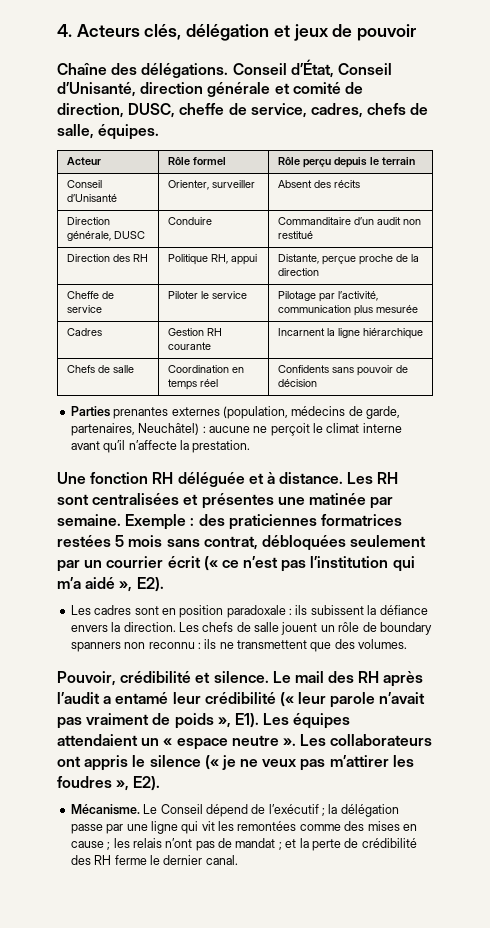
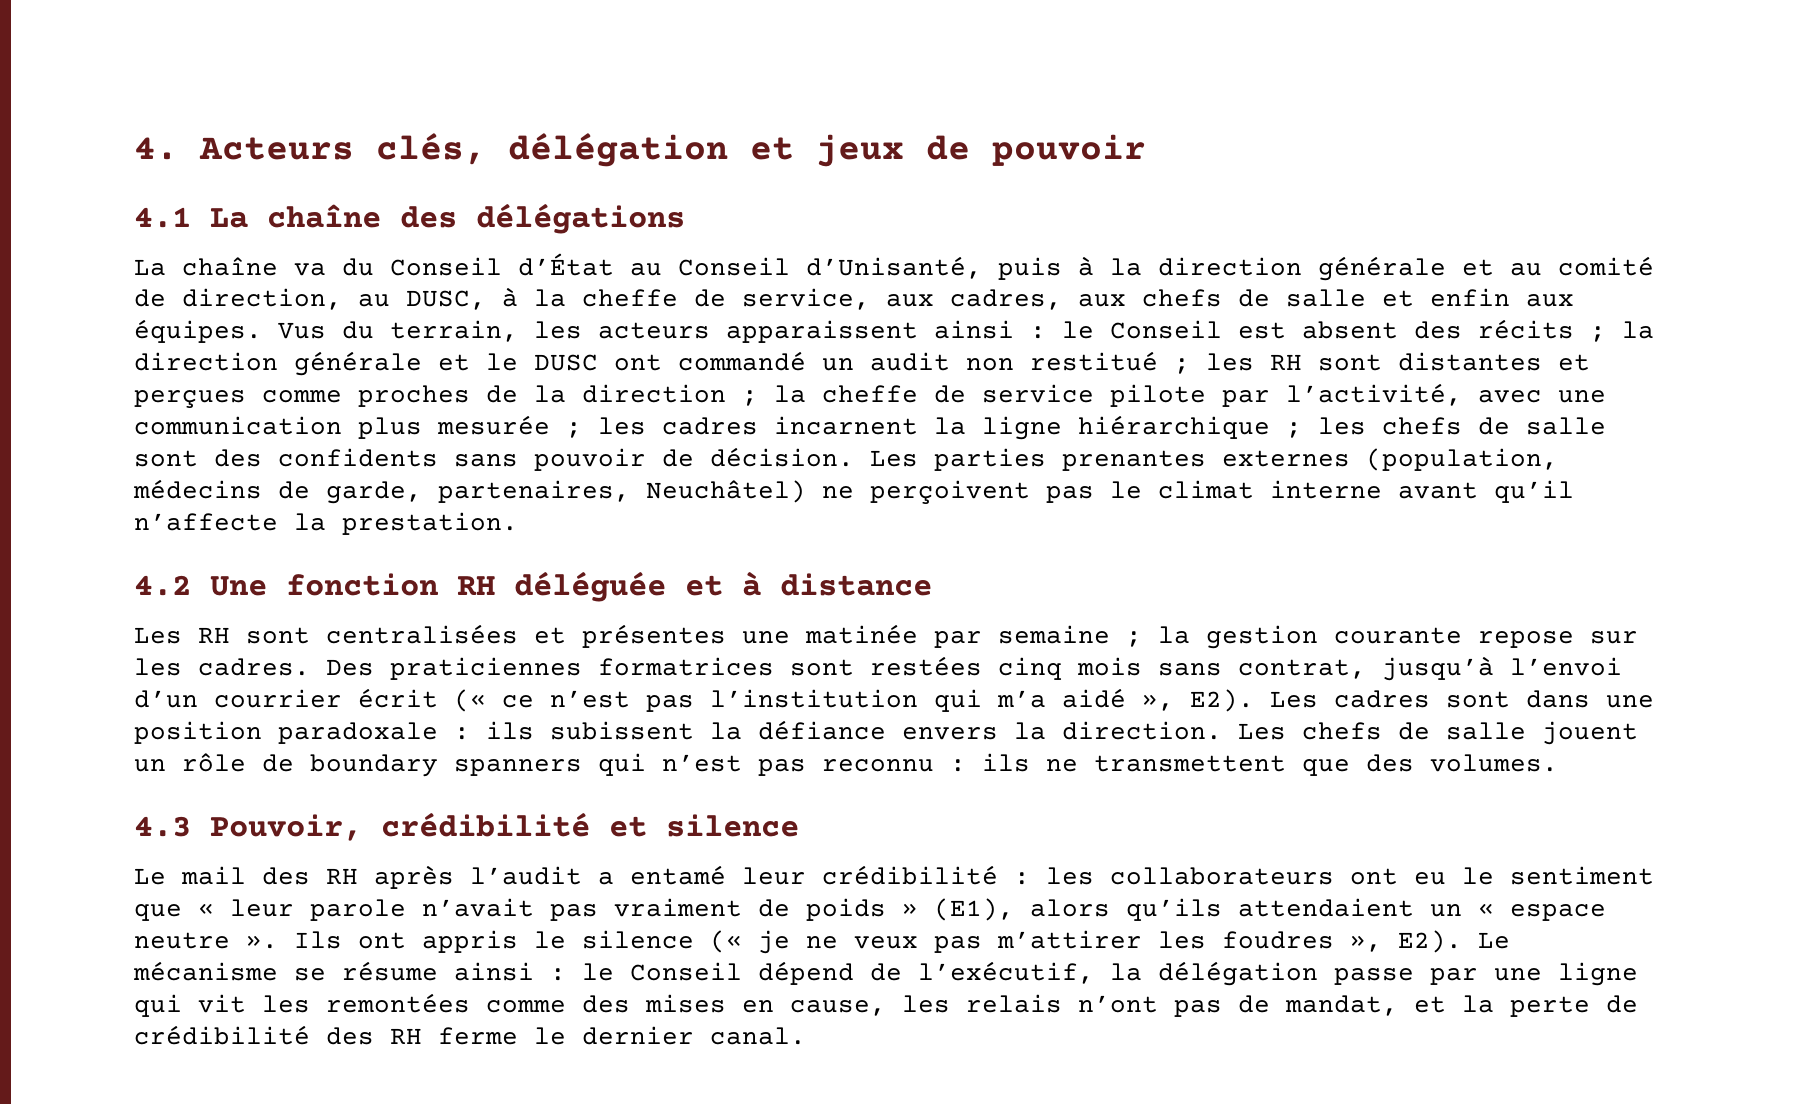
[57,59,392,78] [57,82,290,97] Chaîne des délégations. Conseil d’État, Conseil d’Unisanté, direction générale et -> [134,203,685,234] [134,253,1542,281] 4.1 La chaîne des délégations // La chaîne va du Conseil d’État au Conseil d’Unisanté, puis à la direction générale et au
[128,103,429,118] [57,124,160,140] [66,157,101,165] [167,157,226,165] [277,157,415,168] [66,180,102,188] [66,194,117,202] [167,180,255,190] [277,180,360,188] [66,217,110,225] [66,231,145,241] [167,217,212,225] [277,217,374,225] DUSC, cheffe de service, cadres, chefs de salle, équipes. // Acteur | Rôle formel | Rôle perçu depuis le terrain // Conseil d’Unisanté | Orienter, surveiller | Absent des récits // Direction générale, DUSC | Conduire | Commanditaire d’un -> [358,287,1574,310] [134,319,1654,343] [134,351,854,376] au DUSC, à la cheffe de service, aux cadres, aux chefs de salle et enfin aux équipes. Vus du terrain, les acteurs apparaissent ainsi : le Conseil est absent des récits ; la direction générale et le DUSC ont commandé un
[66,254,148,262] [167,254,257,265] [277,254,393,265] // Direction des RH | Politique RH, appui | Distante, perçue proche -> [1174,352,1590,374] [134,385,470,408] ; les RH sont distantes et perçues comme proches
[66,291,99,299] // Cheffe -> [742,385,918,406] ; la cheffe
[167,291,247,299] [277,291,378,302] [277,305,418,316] [66,328,102,336] [167,328,222,336] [167,342,211,350] [277,328,325,336] | Piloter le service | Pilotage par l’activité, communication plus mesurée // Cadres | Gestion RH courante | Incarnent -> [1110,383,1606,407] [134,415,918,439] pilote par l’activité, avec une communication plus mesurée ; les cadres incarnent
[66,365,134,373] [167,365,244,373] [167,379,218,390] [277,365,408,376] [277,379,317,387] [70,406,110,417] // Chefs de salle | Coordination en temps réel | Confidents sans pouvoir de décision // Parties -> [1286,417,1606,438] [134,447,1046,471] ; les chefs de salle sont des confidents sans pouvoir de décision. Les parties
[202,423,310,436] : aucune ne perçoit -> [822,480,1094,504] ne perçoivent pas
(251, 446) none -> [134,575,191,596] 4.2
[279,472,344,484] distance. -> [780,573,932,596] distance //
[57,514,402,530] [57,535,427,551] [57,560,103,572] semaine. Exemple : des praticiennes formatrices restées 5 mois sans contrat, débloquées seulement par un -> [998,625,1638,649] [134,656,1622,681] [134,690,198,708] semaine ; la gestion courante repose sur les cadres. Des praticiennes formatrices sont restées cinq mois sans contrat, jusqu’à l’envoi d’un
(164, 584) // -> (1254, 700) none
[161,608,176,615] en -> [1526,690,1654,708] dans une
[124,642,146,649] non -> [598,753,806,776] qui n’est pas
(408, 644) none -> [134,816,191,837] 4.3
[213,671,269,683] silence. -> [666,814,799,837] silence //
[279,692,294,707] (« -> [1014,866,1654,885] [134,903,214,921] : les collaborateurs ont eu le sentiment que «
[217,713,351,729] », E1). Les équipes -> [902,898,1222,921] » (E1), alors qu’ils
[300,734,433,746] Les collaborateurs -> [294,931,342,949] Ils
[70,804,158,815] // Mécanisme. Le -> [1478,932,1510,949] [133,961,614,981] Le mécanisme se résume ainsi : le
[268,804,325,816] l’exécutif ; -> [918,961,1094,984] l’exécutif,
[70,841,111,850] cause ; -> [790,1000,886,1016] cause,
[235,838,282,850] mandat ; -> [1285,995,1398,1016] mandat,

